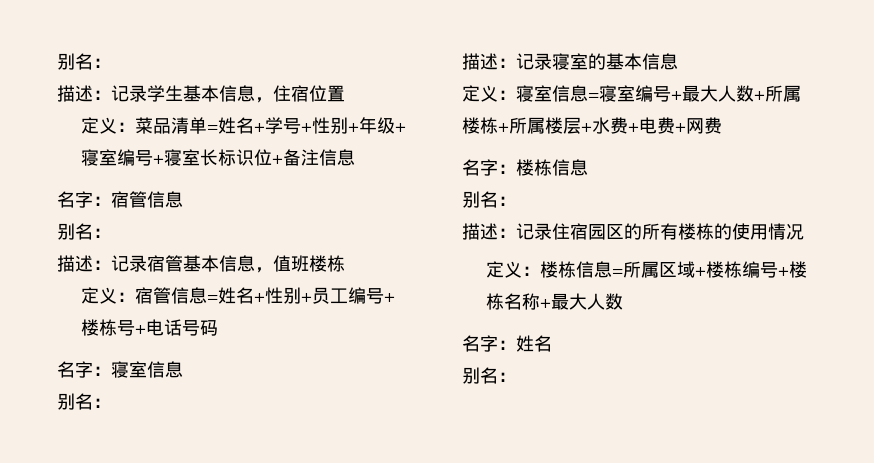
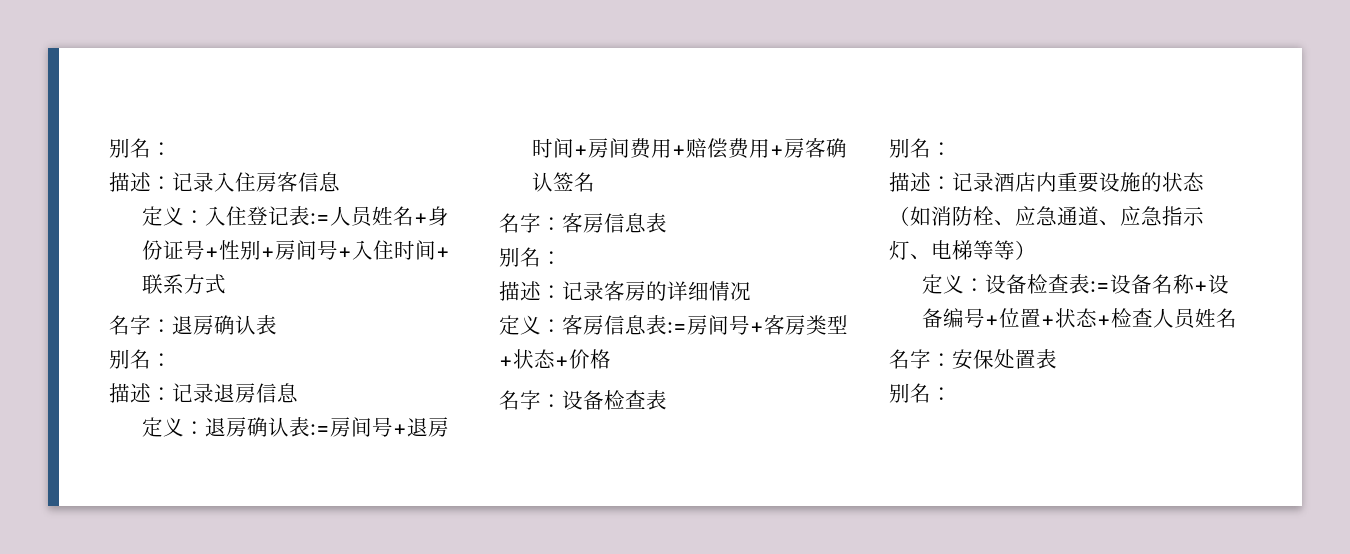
[57,53,111,70] [57,85,345,103] [80,117,283,134] 别名： // 描述：记录学生基本信息，住宿位置 // 定义：菜品清单=姓名+学 -> [109,138,172,158] [109,172,340,192] [141,206,449,227] [141,240,184,260] 别名： // 描述：记录入住房客信息 // 定义：入住登记表:=人员姓名+身份证
[358,117,406,134] [80,149,355,166] [57,191,183,208] [57,223,111,240] [57,255,345,273] [80,287,395,304] [80,319,218,336] [57,361,183,378] [57,393,111,410] [462,53,678,70] [462,85,801,102] [462,117,722,134] [462,159,588,176] [462,191,516,208] [462,223,804,240] [485,261,807,278] [485,293,623,310] [462,335,552,352] 年级+寝室编号+寝室长标识位+备注信息 // 名字：宿管信息 // 别名： // 描述：记录宿管基本信息，值班楼栋 // 定义：宿管信息=姓名+性别+员工编号+楼栋号+电话号码 // 名字：寝室信息 // 别名： // 描述：记录寝室的基本信息 // 定义：寝室信息=寝室编号+最大人数+所属楼栋+所属楼层+水费+电费+网费 // 名字：楼栋信息 // 别名： // 描述：记录住宿园区的所有楼栋的使用情况 // 定义：楼栋信息=所属区域+楼栋编号+楼栋名称+最大人数 // 名字：姓名 -> [274,240,450,260] [141,274,226,294] [109,315,277,335] [109,349,172,369] [109,383,298,403] [141,417,449,437] [531,138,847,159] [531,172,595,192] [499,213,667,233] [499,247,562,267] [499,281,751,301] [499,315,848,335] [499,349,611,369] [499,390,667,410] [889,138,952,158] [889,172,1204,193] [889,206,1204,226] [889,240,1036,260] [921,274,1229,294] [921,308,1237,329] [889,349,1057,370] 房间号+入住时间+联系方式 // 名字：退房确认表 // 别名： // 描述：记录退房信息 // 定义：退房确认表:=房间号+退房时间+房间费用+赔偿费用+房客确认签名 // 名字：客房信息表 // 别名： // 描述：记录客房的详细情况 // 定义：客房信息表:=房间号+客房类型+状态+价格 // 名字：设备检查表 // 别名： // 描述：记录酒店内重要设施的状态（如消防栓、应急通道、应急指示灯、电梯等等） // 定义：设备检查表:=设备名称+设备编号+位置+状态+检查人员姓名 // 名字：安保处置表

